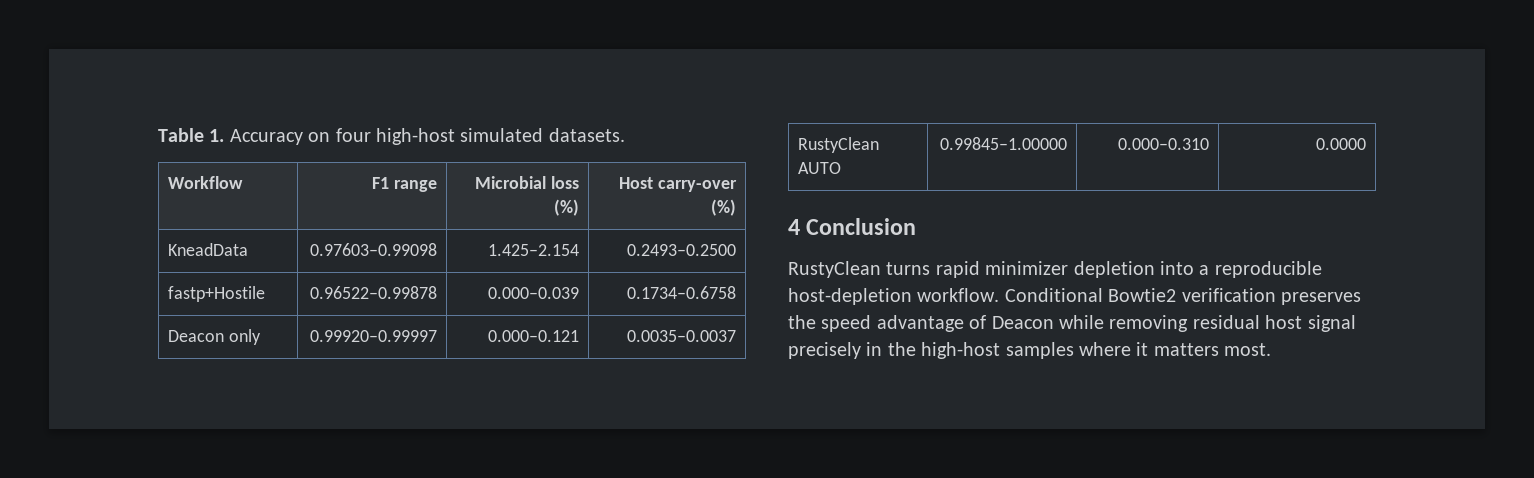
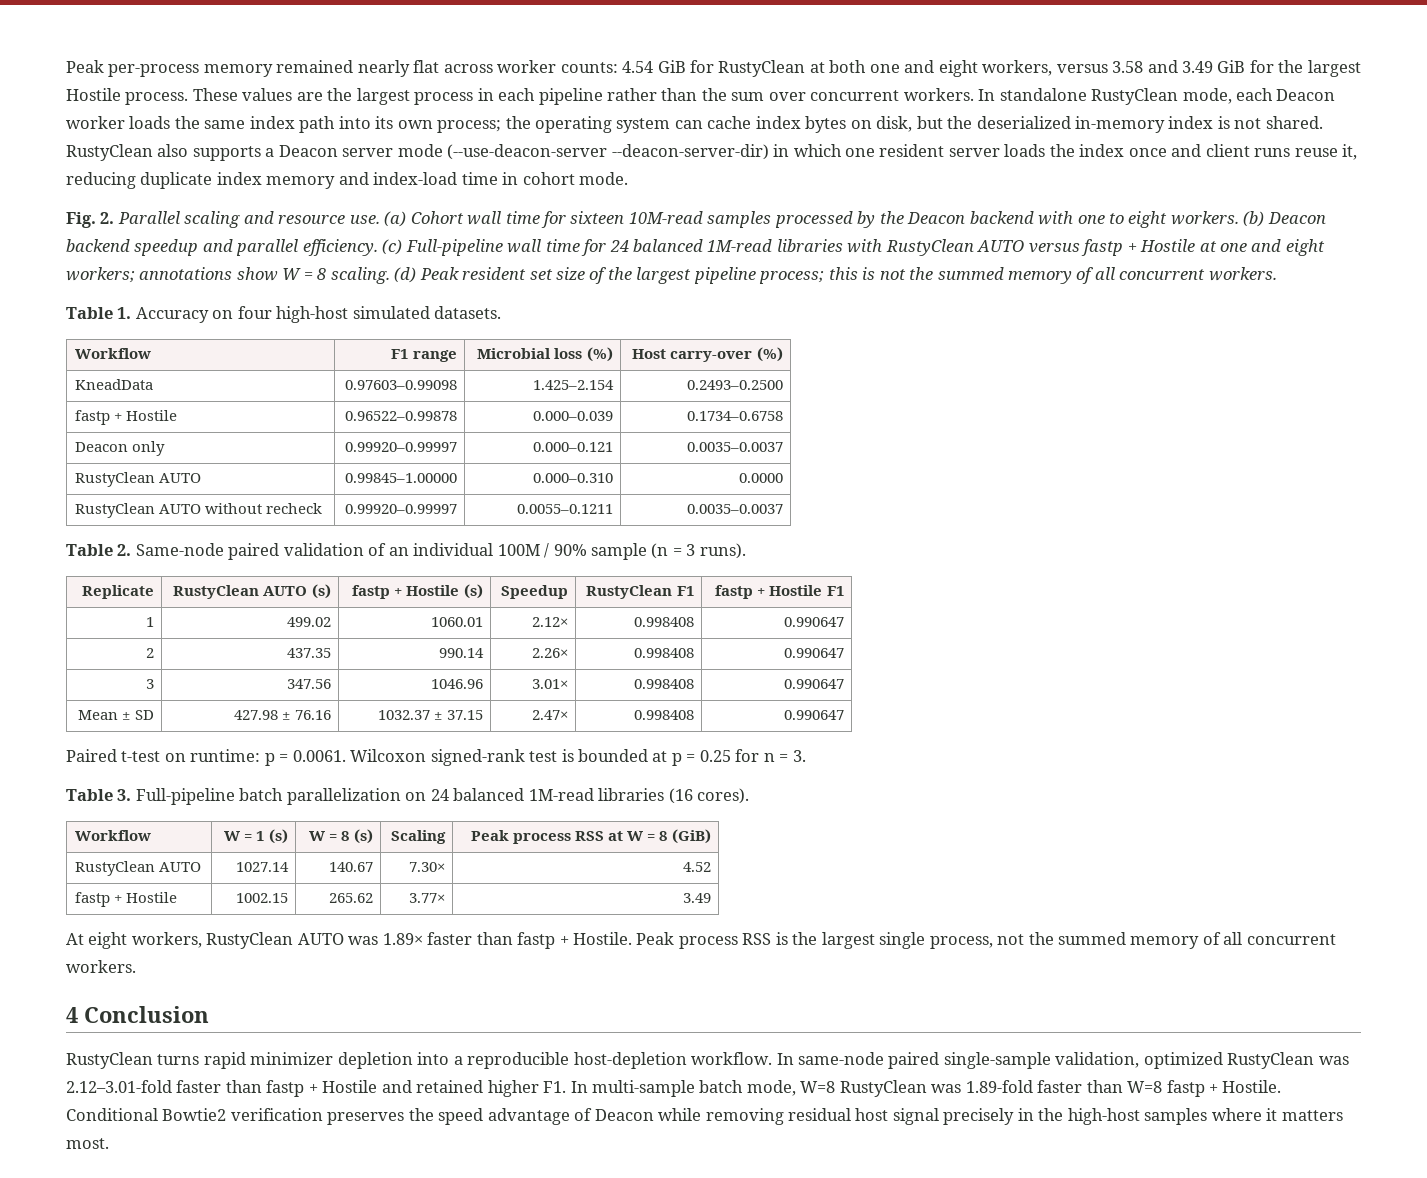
(158, 135) none -> [66,60,1361,77] [66,88,1336,105] [66,116,1323,133] [66,144,1358,161] [66,172,629,189] [66,211,1326,228] [66,239,1325,256] [66,267,1277,284] Peak per-process memory remained nearly flat across worker counts: 4.54 GiB for RustyClean at both one and eight workers, versus 3.58 and 3.49 GiB for the largest Hostile process. These values are the largest process in each pipeline rather than the sum over concurrent workers. In standalone RustyClean mode, each Deacon worker loads the same index path into its own process; the operating system can cache index bytes on disk, but the deserialized in-memory index is not shared. RustyClean also supports a Deacon server mode (--use-deacon-server --deacon-server-dir) in which one resident server loads the index once and client runs reuse it, reducing duplicate index memory and index-load time in cohort mode. // Fig. 2. Parallel scaling and resource use. (a) Cohort wall time for sixteen 10M-read samples processed by the Deacon backend with one to eight workers. (b) Deacon backend speedup and parallel efficiency. (c) Full-pipeline wall time for 24 balanced 1M-read libraries with RustyClean AUTO versus fastp + Hostile at one and eight workers; annotations show W = 8 scaling. (d) Peak resident set size of the largest pipeline process; this is not the summed memory of all concurrent workers. //
[168,286,266,302] fastp+Hostile -> [74,410,177,425] fastp + Hostile
(1366, 144) none -> [74,503,322,518] [344,504,457,514] [516,504,613,514] [686,504,783,514] [66,543,746,560] [81,585,154,599] [173,584,331,599] [352,584,483,599] [500,585,568,599] [586,585,694,599] [715,585,844,599] [145,617,154,627] [286,617,331,627] [430,617,483,627] [531,617,568,627] [633,617,694,627] [783,617,844,627] [145,648,154,658] [286,648,331,658] [438,648,484,658] [531,648,568,658] [633,648,694,658] [783,648,844,658] [145,679,154,689] [286,679,331,689] [430,679,483,689] [531,679,568,689] [633,679,694,689] [783,679,844,689] [78,710,154,720] [234,710,331,720] [378,710,483,720] [531,710,568,720] [633,710,694,720] [783,710,844,720] [66,749,806,766] [66,788,750,805] [74,830,151,841] [224,829,288,844] [309,829,373,844] [390,830,446,844] [471,829,711,844] [74,861,201,876] [235,862,289,872] [328,862,373,872] [408,862,445,872] [682,862,711,872] [74,892,177,907] [235,893,288,903] [328,893,373,903] [408,893,445,903] [682,893,711,903] [66,932,1336,949] [66,960,136,973] // RustyClean AUTO without recheck | 0.99920–0.99997 | 0.0055–0.1211 | 0.0035–0.0037 // Table 2. Same-node paired validation of an individual 100M / 90% sample (n = 3 runs). // Replicate | RustyClean AUTO (s) | fastp + Hostile (s) | Speedup | RustyClean F1 | fastp + Hostile F1 // 1 | 499.02 | 1060.01 | 2.12× | 0.998408 | 0.990647 // 2 | 437.35 | 990.14 | 2.26× | 0.998408 | 0.990647 // 3 | 347.56 | 1046.96 | 3.01× | 0.998408 | 0.990647 // Mean ± SD | 427.98 ± 76.16 | 1032.37 ± 37.15 | 2.47× | 0.998408 | 0.990647 // Paired t-test on runtime: p = 0.0061. Wilcoxon signed-rank test is bounded at p = 0.25 for n = 3. // Table 3. Full-pipeline batch parallelization on 24 balanced 1M-read libraries (16 cores). // Workflow | W = 1 (s) | W = 8 (s) | Scaling | Peak process RSS at W = 8 (GiB) // RustyClean AUTO | 1027.14 | 140.67 | 7.30× | 4.52 // fastp + Hostile | 1002.15 | 265.62 | 3.77× | 3.49 // At eight workers, RustyClean AUTO was 1.89× faster than fastp + Hostile. Peak process RSS is the largest single process, not the summed memory of all concurrent workers.
(1000, 295) none -> [776,1052,1349,1069] [66,1080,1282,1097] In same-node paired single-sample validation, optimized RustyClean was 2.12–3.01-fold faster than fastp + Hostile and retained higher F1. In multi-sample batch mode, W=8 RustyClean was 1.89-fold faster than W=8 fastp + Hostile.

